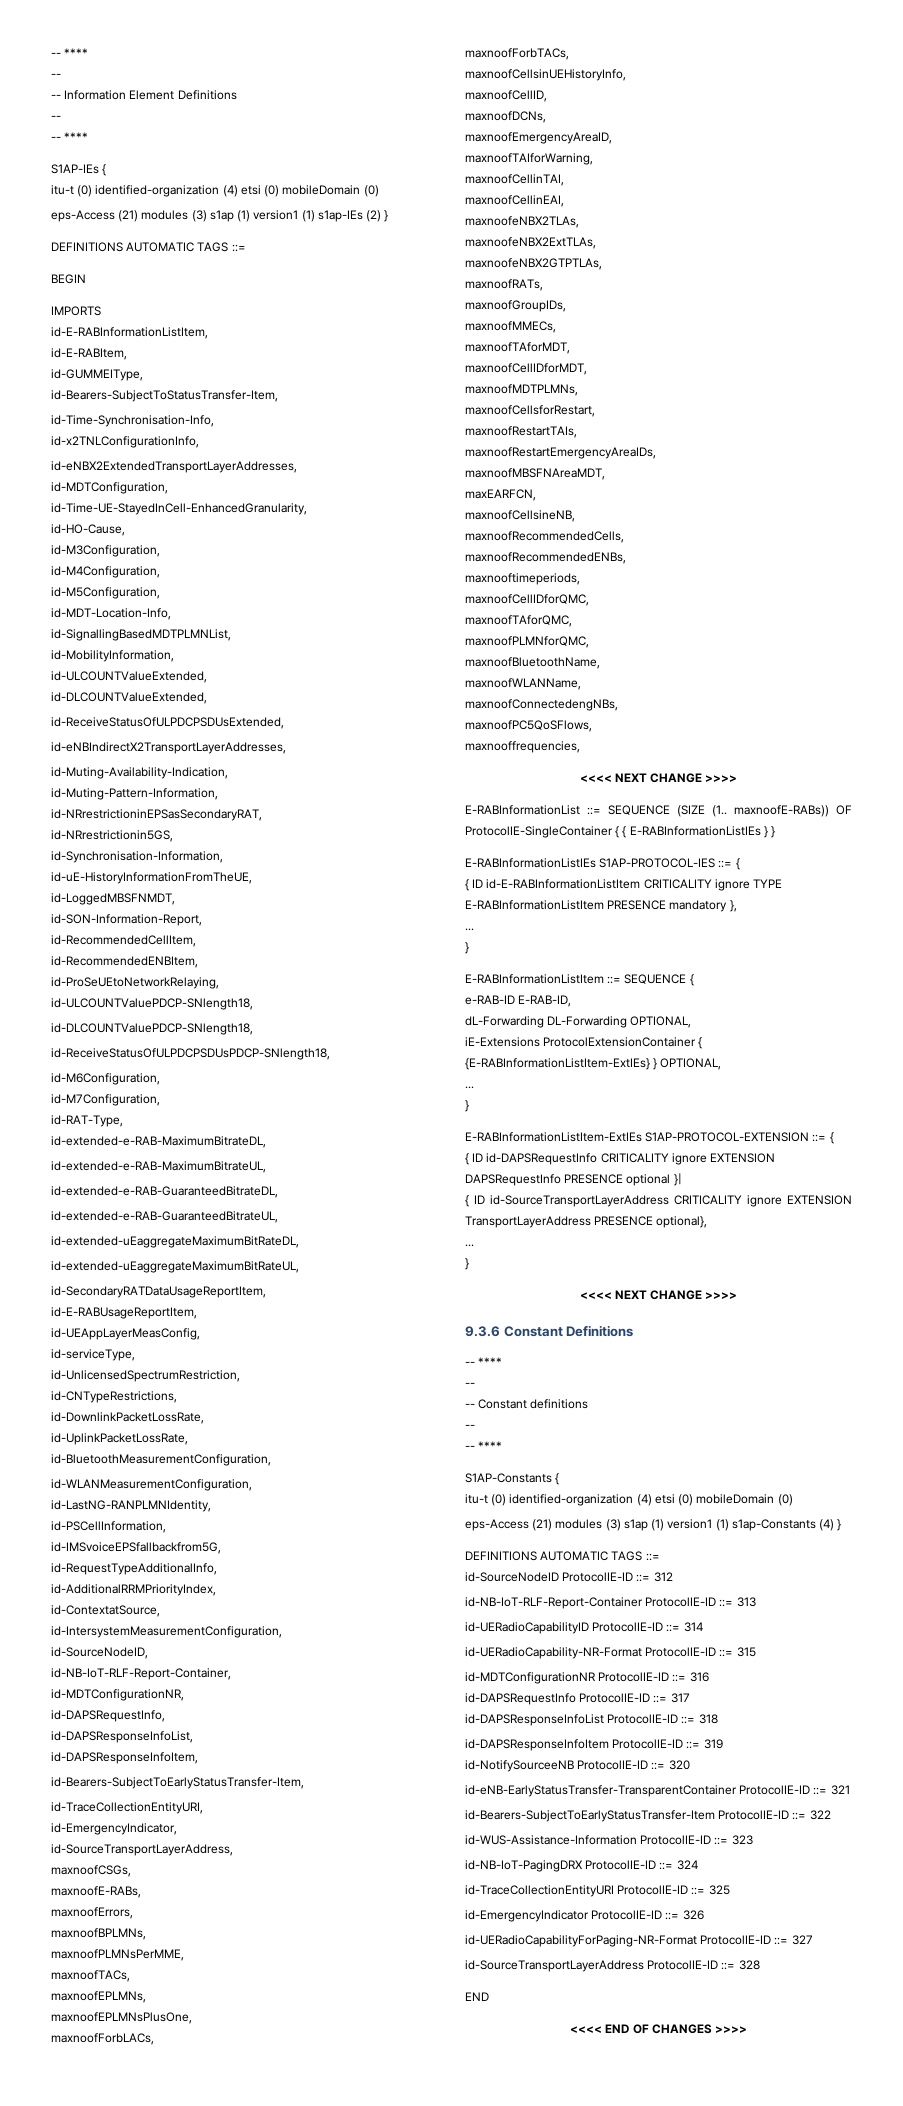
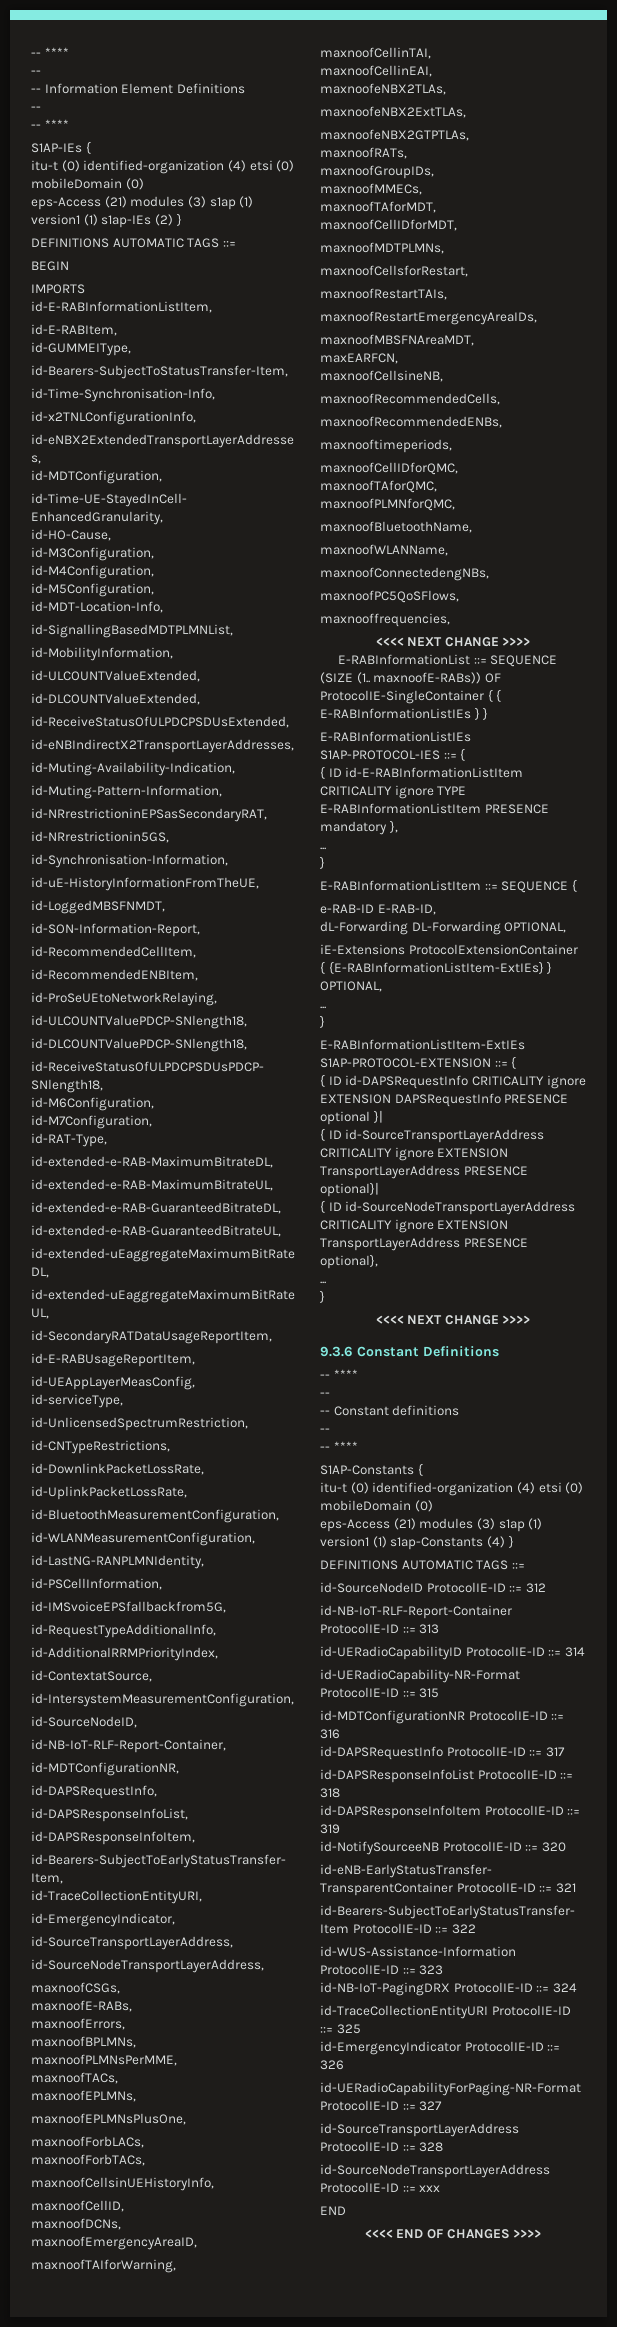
(233, 1850) none -> [31,1959,264,1973] // id-SourceNodeTransportLayerAddress,
(654, 1221) none -> [320,1182,379,1197] [320,1200,576,1215] [320,1219,509,1233] [320,1237,528,1251] optional}| // { ID id-SourceNodeTransportLayerAddress CRITICALITY ignore EXTENSION TransportLayerAddress PRESENCE
(760, 1965) none -> [320,2164,550,2178] [320,2182,441,2193] // id-SourceNodeTransportLayerAddress ProtocolIE-ID ::= xxx

